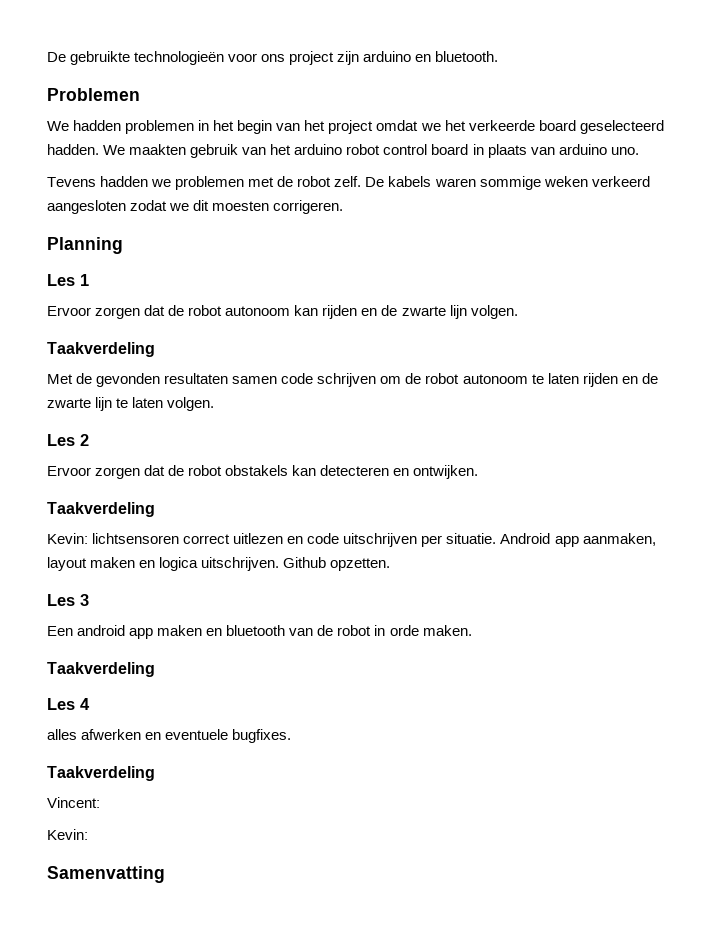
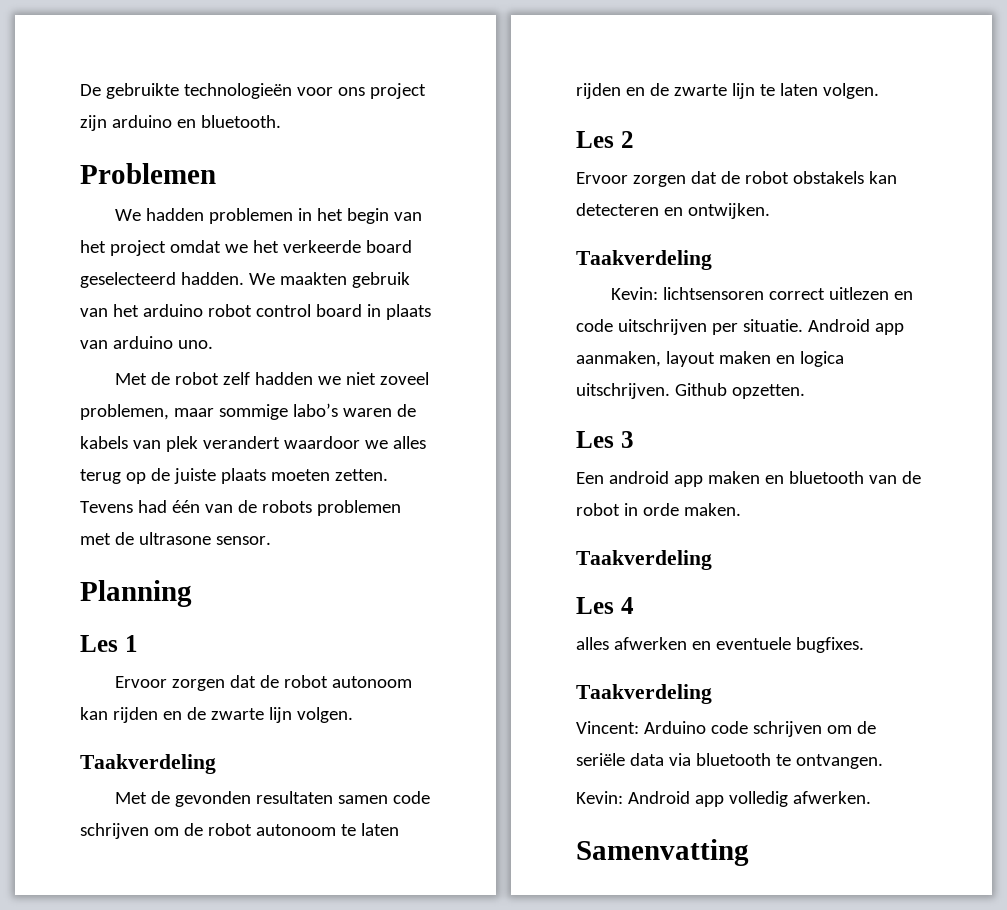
[47,176,650,190] [47,200,344,214] Tevens hadden we problemen met de robot zelf. De kabels waren sommige weken verkeerd aangesloten zodat we dit moesten corrigeren. -> [115,372,430,385] [80,403,416,420] [80,436,426,452] [80,468,388,484] [80,500,401,516] [80,532,271,545] Met de robot zelf hadden we niet zoveel problemen, maar sommige labo’s waren de kabels van plek verandert waardoor we alles terug op de juiste plaats moeten zetten. Tevens had één van de robots problemen met de ultrasone sensor.
[47,829,88,840] // Kevin: -> [643,721,876,737] [576,753,883,769] [576,791,871,807] Arduino code schrijven om de seriële data via bluetooth te ontvangen. // Kevin: Android app volledig afwerken.

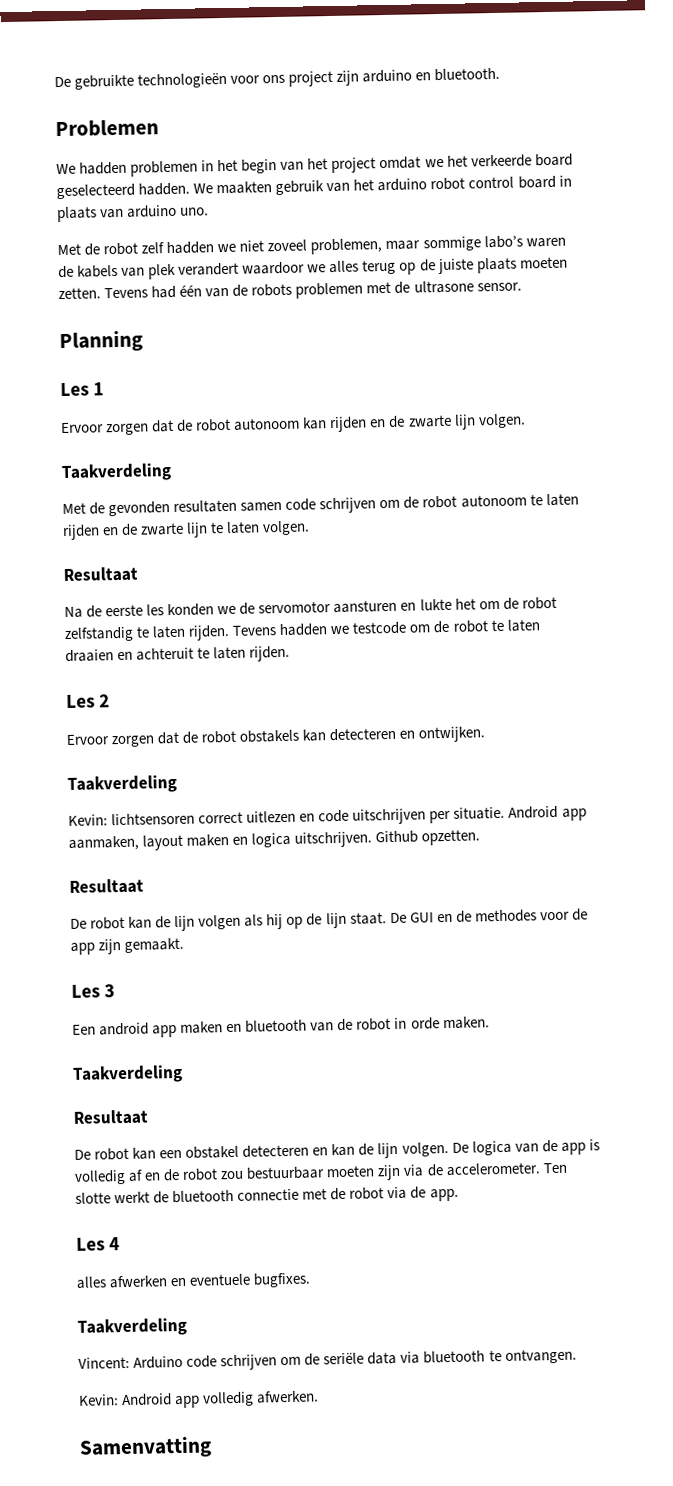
(879, 91) none -> [63,566,138,583] [64,596,557,619] [64,619,540,643] [65,645,291,663] // Resultaat // Na de eerste les konden we de servomotor aansturen en lukte het om de robot zelfstandig te laten rijden. Tevens hadden we testcode om de robot te laten draaien en achteruit te laten rijden.
(805, 391) none -> [69,878,144,894] [70,908,588,932] [70,937,185,955] // Resultaat // De robot kan de lijn volgen als hij op de lijn staat. De GUI en de methodes voor de app zijn gemaakt.
(712, 560) none -> [73,1109,149,1125] [74,1139,600,1161] [74,1162,567,1185] [75,1186,459,1204] // Resultaat // De robot kan een obstakel detecteren en kan de lijn volgen. De logica van de app is volledig af en de robot zou bestuurbaar moeten zijn via de accelerometer. Ten slotte werkt de bluetooth connectie met de robot via de app.

